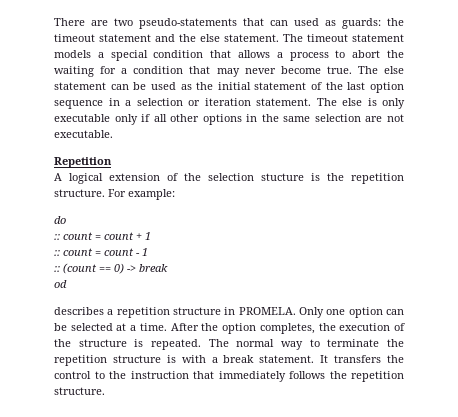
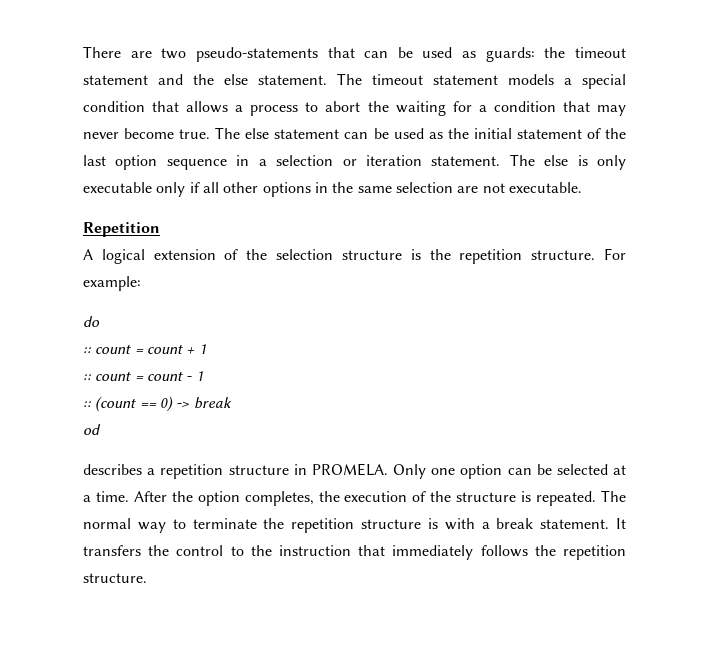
(288, 23) none -> [397,47,413,58] be
[261,173,304,181] stucture -> [341,250,402,260] structure

